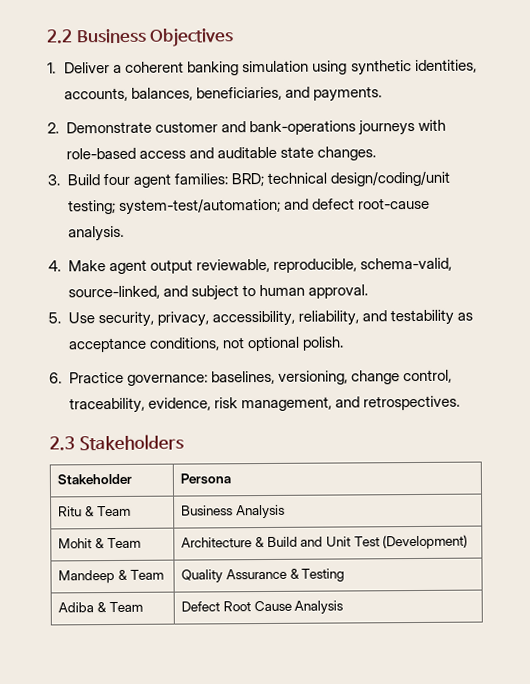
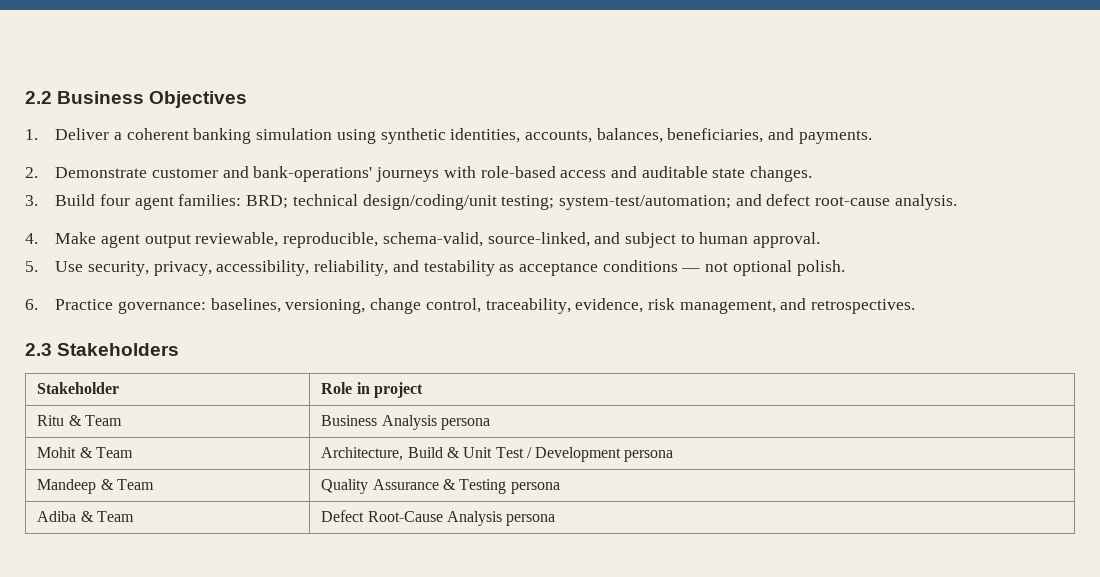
[248,120,356,136] bank-operations -> [253,166,373,182] bank-operations'
[148,337,220,351] conditions, -> [602,260,701,272] conditions —
[180,473,232,485] Persona -> [321,382,423,398] Role in project
(285, 511) none -> [440,418,490,430] persona
[181,534,469,550] Architecture & Build and Unit Test (Development) -> [321,447,674,462] Architecture, Build & Unit Test / Development persona
(346, 575) none -> [510,482,560,494] persona
[222,600,344,614] Root Cause Analysis -> [367,511,556,526] Root-Cause Analysis persona

